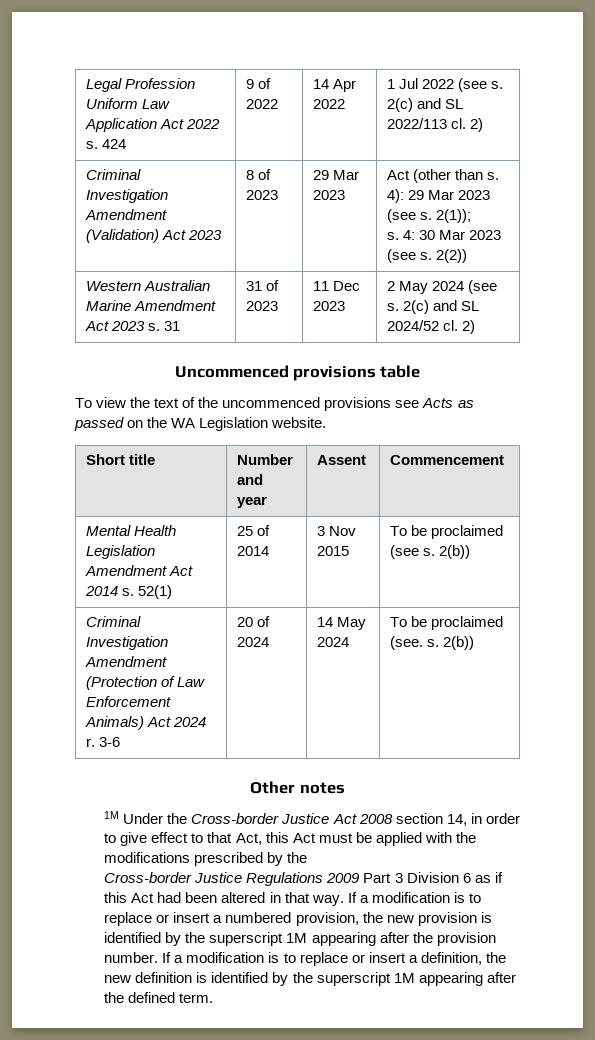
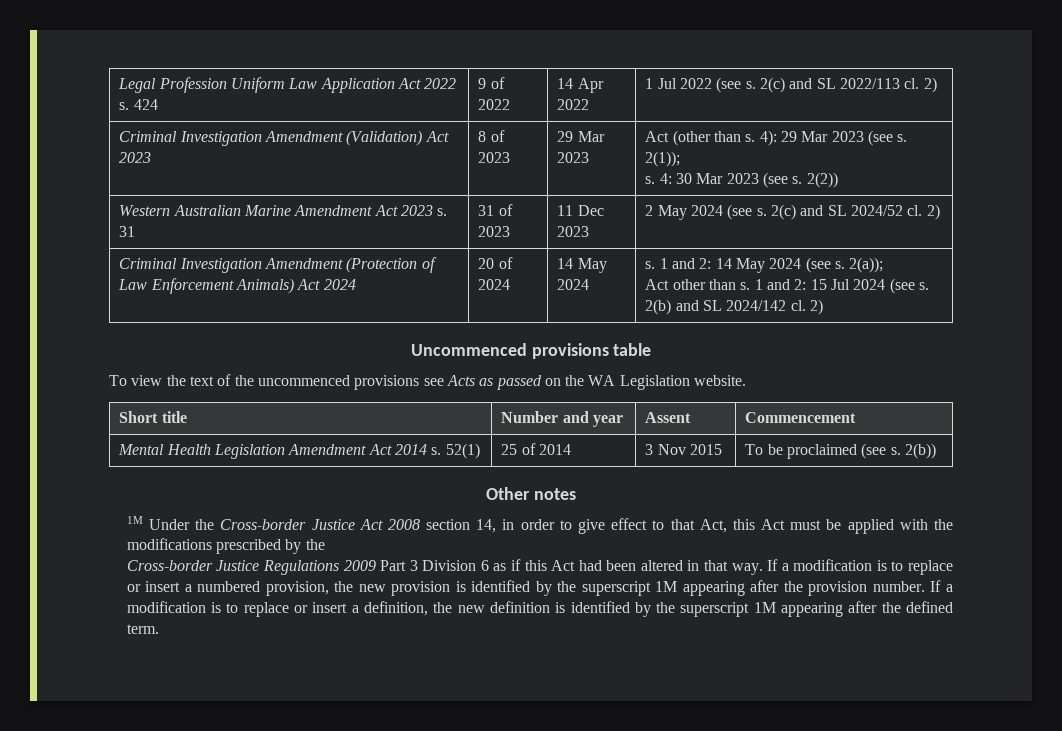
(476, 327) none -> [119,257,437,273] [118,278,356,294] [478,257,513,269] [478,279,511,290] [557,258,607,273] [557,279,590,290] [645,257,884,273] [645,278,929,294] [645,299,823,315] // Criminal Investigation Amendment (Protection of Law Enforcement Animals) Act 2024 | 20 of 2024 | 14 May 2024 | s. 1 and 2: 14 May 2024 (see s. 2(a)); // Act other than s. 1 and 2: 15 Jul 2024 (see s. 2(b) and SL 2024/142 cl. 2)
[86,616,142,627] [86,636,169,650] [85,656,168,667] [86,676,206,690] [86,696,172,707] [85,716,207,730] [86,737,121,747] [237,616,271,627] [237,637,270,647] [317,617,367,630] [317,637,350,647] [390,616,504,630] [390,636,475,650] // Criminal Investigation Amendment (Protection of Law Enforcement Animals) Act 2024 r. 3-6 | 20 of 2024 | 14 May 2024 | To be proclaimed (see. s. 2(b)) -> (936, 451) none

